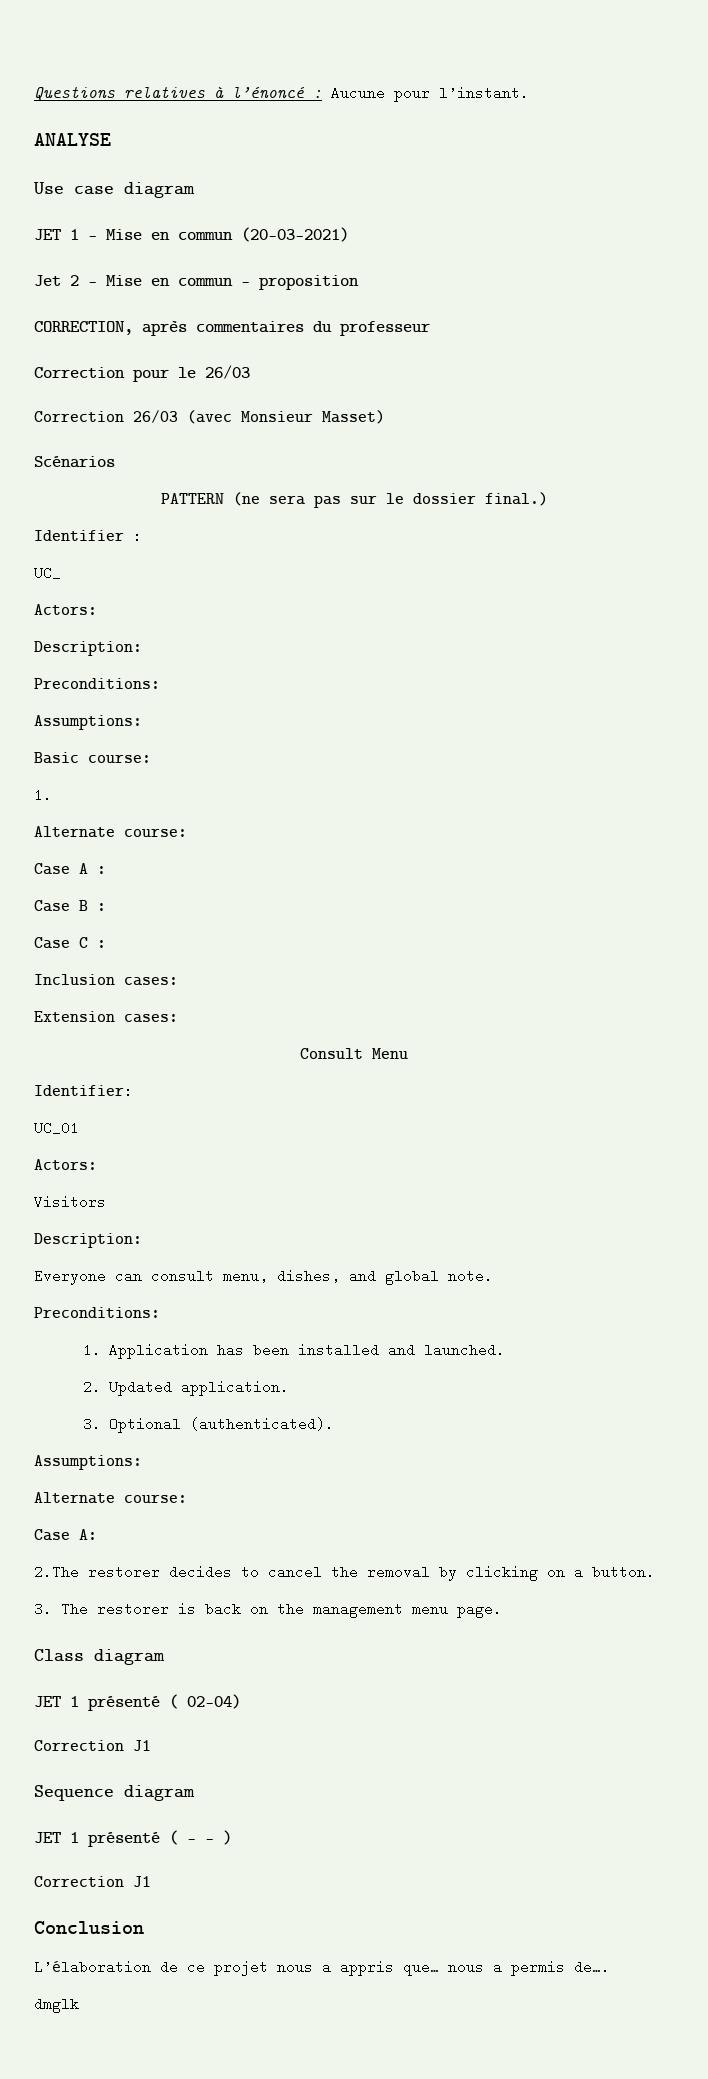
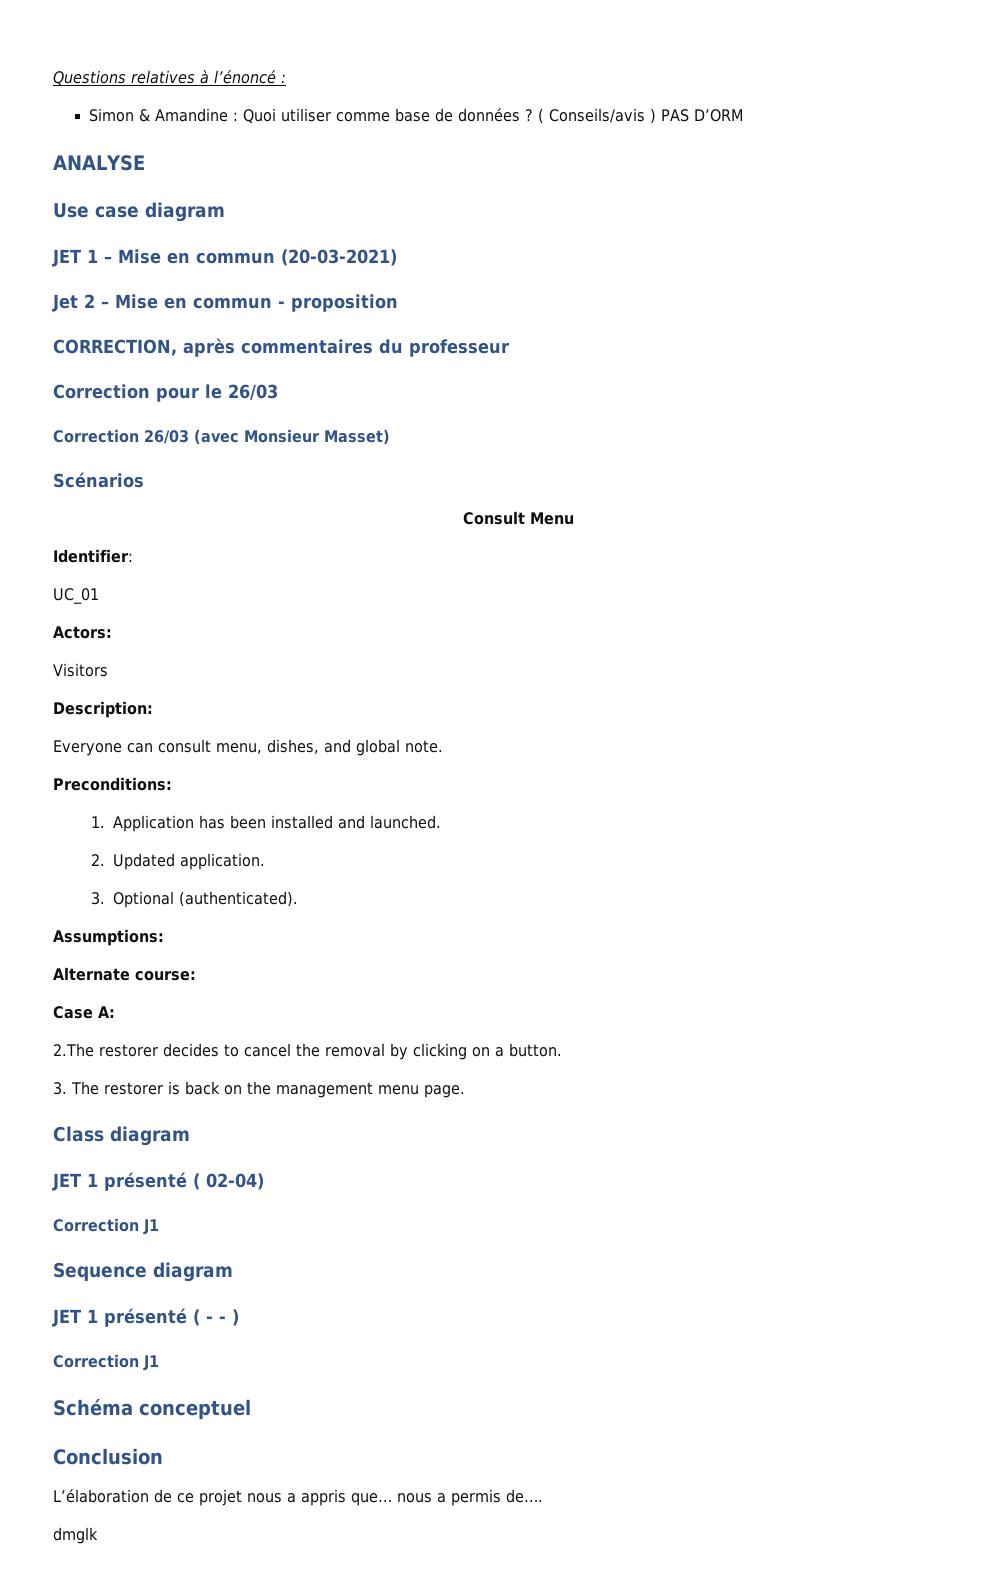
[331,86,529,102] Aucune pour l’instant. -> [89,108,744,124] // Simon & Amandine : Quoi utiliser comme base de données ? ( Conseils/avis ) PAS D’ORM
[160,492,548,508] [34,529,142,543] [34,566,61,580] [34,604,97,615] [34,641,142,656] [34,678,160,689] [34,715,142,730] [34,752,151,764] [34,788,52,802] [34,826,187,838] [34,863,106,875] [34,900,106,912] [34,937,106,949] [34,974,178,986] [34,1011,178,1023] // PATTERN (ne sera pas sur le dossier final.) // Identifier : // UC_ // Actors: // Description: // Preconditions: // Assumptions: // Basic course: // 1. // Alternate course: // Case A : // Case B : // Case C : // Inclusion cases: // Extension cases: -> (144, 480) none
(151, 1881) none -> [53,1399,251,1420] // Schéma conceptuel

